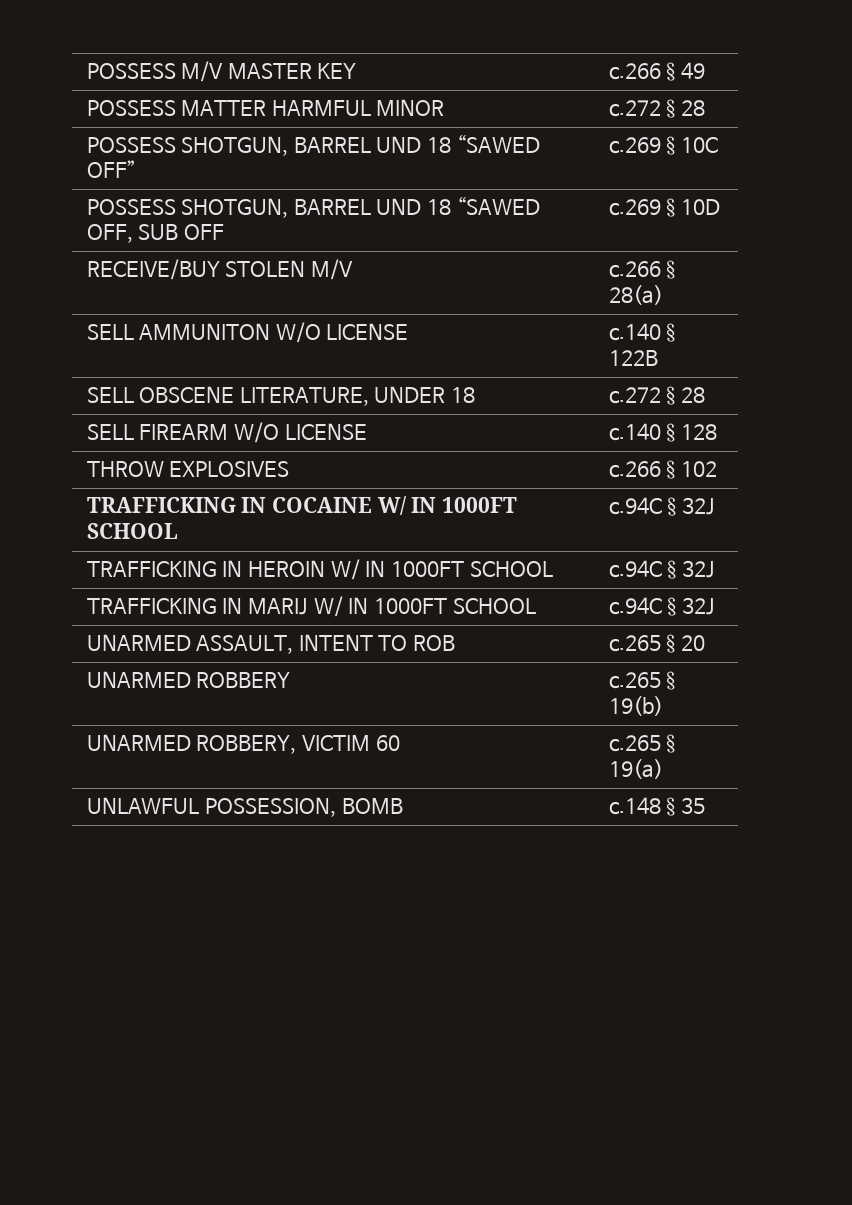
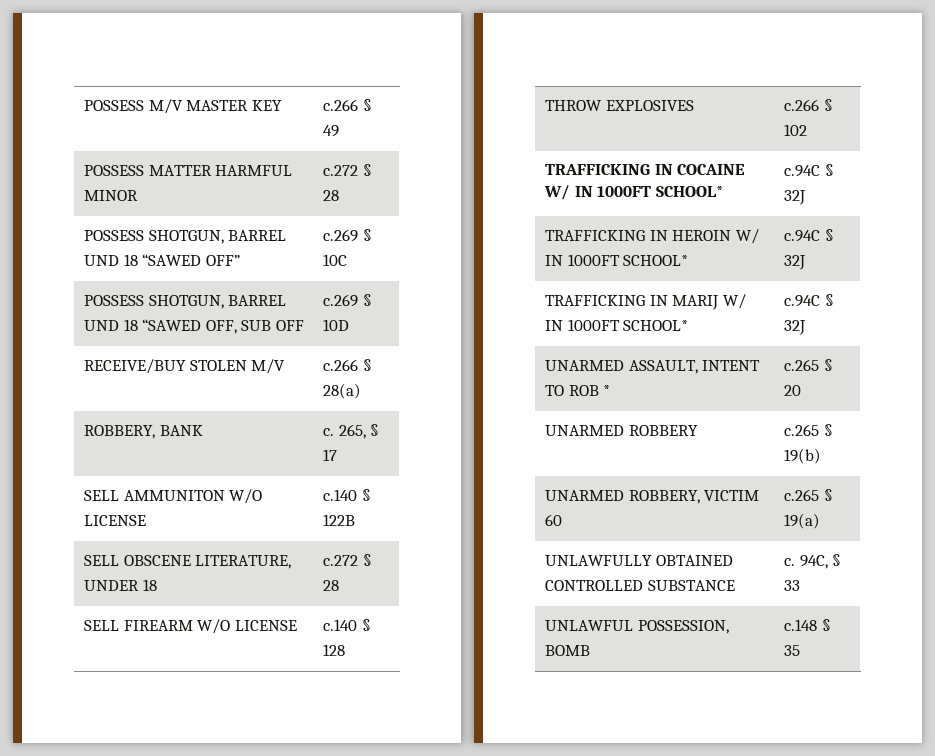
(663, 295) none -> [83,425,203,439] [322,424,380,439] [322,449,337,461] // ROBBERY, BANK | c. 265, § 17
[86,523,178,539] SCHOOL -> [655,186,724,197] SCHOOL*
[469,561,553,577] SCHOOL -> [623,255,689,266] SCHOOL*
[452,598,536,614] SCHOOL -> [623,320,689,331] SCHOOL*
(456, 643) none -> [603,385,611,396] *
(663, 769) none -> [544,555,733,566] [544,580,735,591] [783,554,842,569] [783,580,800,591] // UNLAWFULLY OBTAINED CONTROLLED SUBSTANCE | c. 94C, § 33

